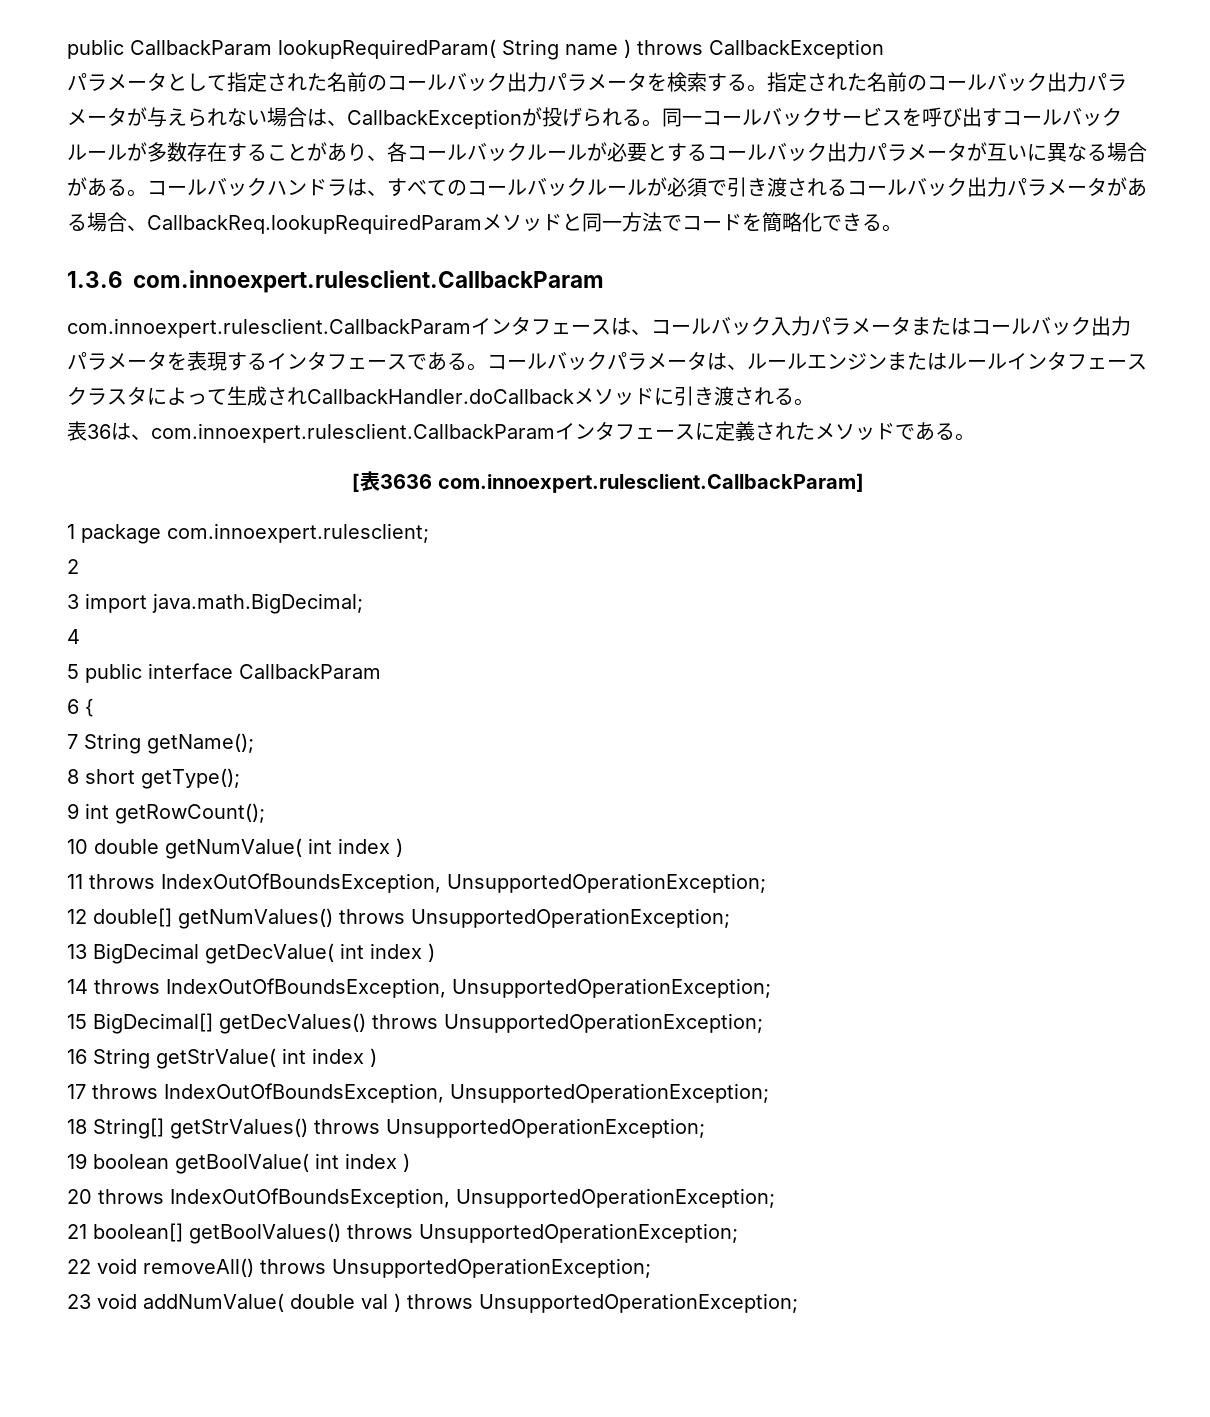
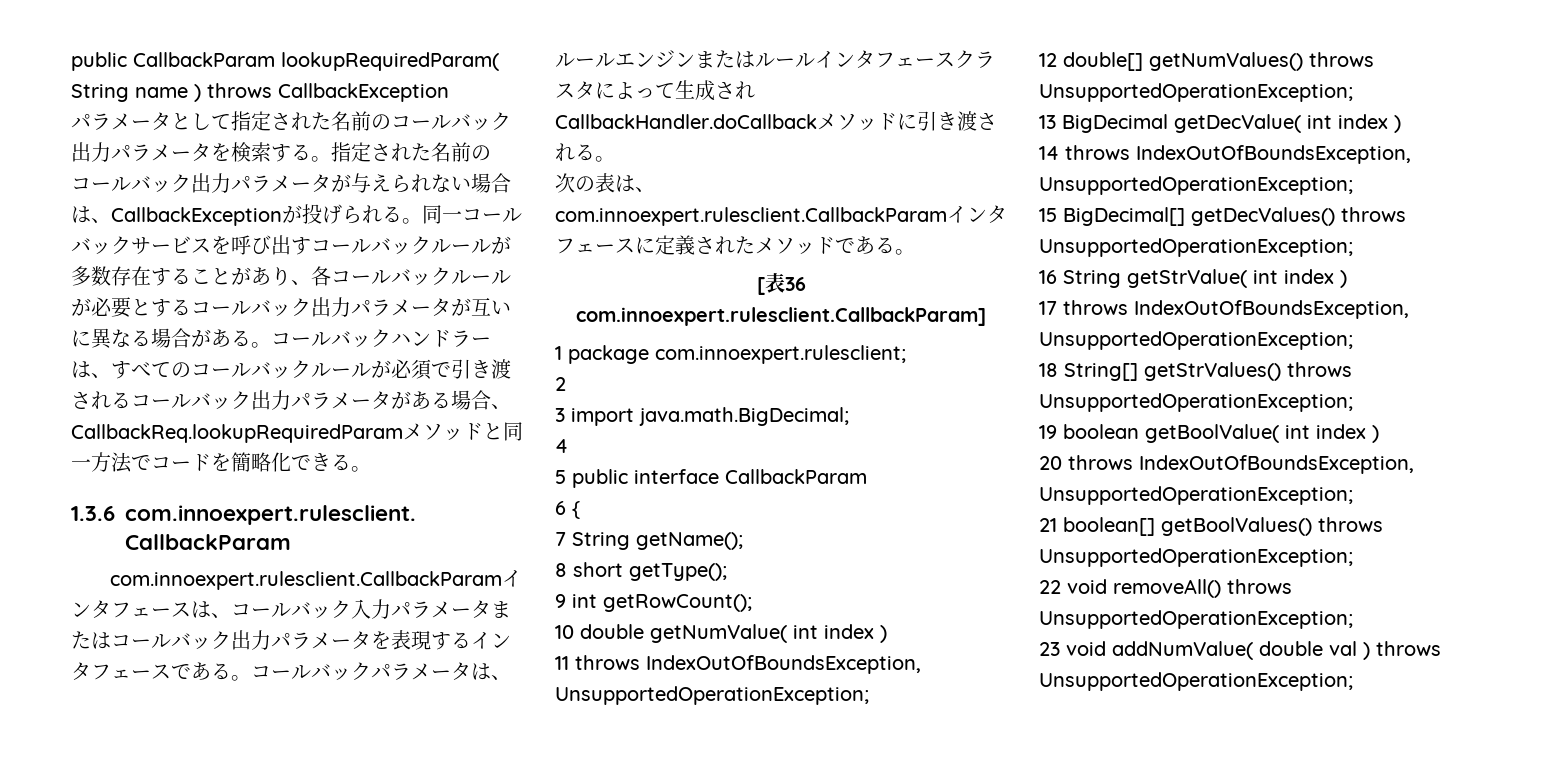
(347, 187) none -> [471,337,491,346] ー
[67,421,111,441] 表36 -> [555,173,615,193] 次の表
[379,474,432,489] 3636 -> [784,277,806,291] 36

